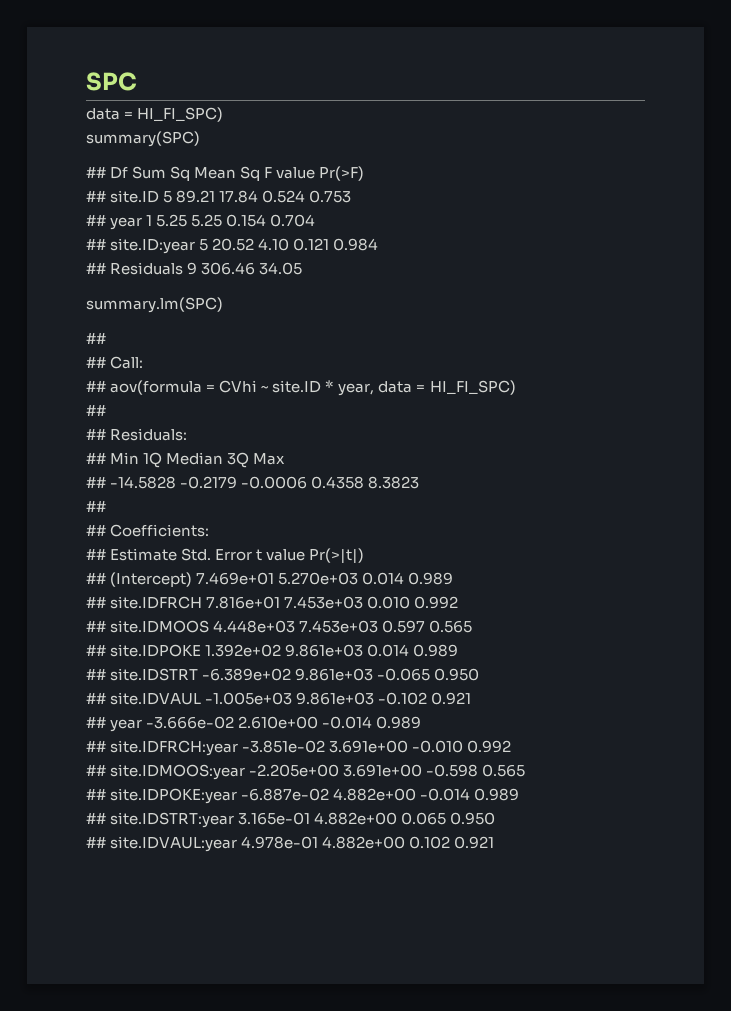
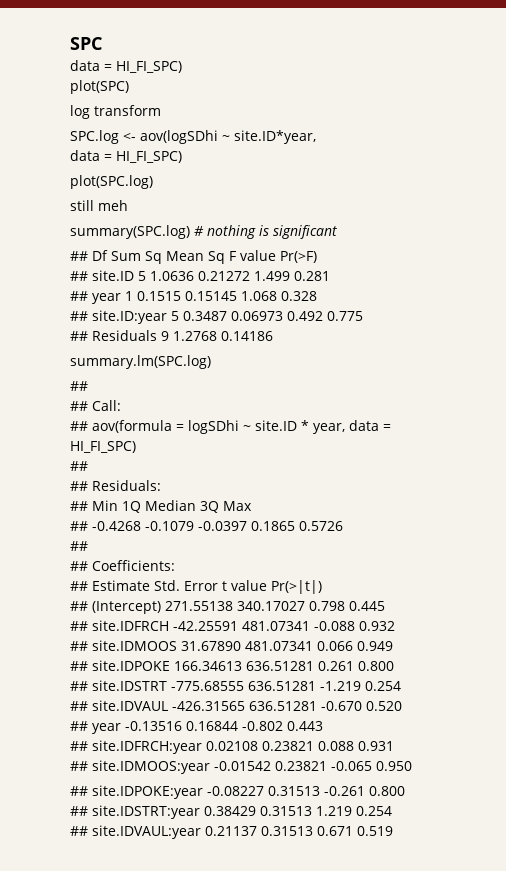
[86,131,200,147] summary(SPC) -> [70,80,129,94] [70,105,161,119] [70,130,316,144] [70,150,182,163] [70,175,153,189] [70,200,128,211] [70,225,337,239] plot(SPC) // log transform // SPC.log <- aov(logSDhi ~ site.ID*year, // data = HI_FI_SPC) // plot(SPC.log) // still meh // summary(SPC.log) # nothing is significant
[176,190,352,203] 89.21 17.84 0.524 0.753 -> [150,271,330,281] 1.0636 0.21272 1.499 0.281
[156,214,316,227] 5.25 5.25 0.154 0.704 -> [137,291,317,301] 0.1515 0.15145 1.068 0.328
[212,238,379,251] 20.52 4.10 0.121 0.984 -> [183,311,363,321] 0.3487 0.06973 0.492 0.775
[201,262,303,275] [86,297,223,313] 306.46 34.05 // summary.lm(SPC) -> [173,331,273,341] [70,355,211,369] 1.2768 0.14186 // summary.lm(SPC.log)
[219,380,258,393] CVhi -> [188,420,239,434] logSDhi
[110,476,420,489] -14.5828 -0.2179 -0.0006 0.4358 8.3823 -> [92,521,343,531] -0.4268 -0.1079 -0.0397 0.1865 0.5726
[196,572,454,585] [86,596,459,609] [86,620,473,633] [86,644,459,657] [86,668,480,681] [86,692,472,705] [86,716,422,732] [86,740,512,756] [86,764,526,780] [86,788,520,804] [86,812,496,828] [86,836,495,852] 7.469e+01 5.270e+03 0.014 0.989 // ## site.IDFRCH 7.816e+01 7.453e+03 0.010 0.992 // ## site.IDMOOS 4.448e+03 7.453e+03 0.597 0.565 // ## site.IDPOKE 1.392e+02 9.861e+03 0.014 0.989 // ## site.IDSTRT -6.389e+02 9.861e+03 -0.065 0.950 // ## site.IDVAUL -1.005e+03 9.861e+03 -0.102 0.921 // ## year -3.666e-02 2.610e+00 -0.014 0.989 // ## site.IDFRCH:year -3.851e-02 3.691e+00 -0.010 0.992 // ## site.IDMOOS:year -2.205e+00 3.691e+00 -0.598 0.565 // ## site.IDPOKE:year -6.887e-02 4.882e+00 -0.014 0.989 // ## site.IDSTRT:year 3.165e-01 4.882e+00 0.065 0.950 // ## site.IDVAUL:year 4.978e-01 4.882e+00 0.102 0.921 -> [165,601,385,611] [70,620,395,631] [70,640,393,651] [70,660,394,671] [70,680,401,691] [70,700,402,711] [70,721,323,734] [70,740,394,754] [70,760,412,774] [70,785,405,799] [70,805,392,819] [70,825,393,839] 271.55138 340.17027 0.798 0.445 // ## site.IDFRCH -42.25591 481.07341 -0.088 0.932 // ## site.IDMOOS 31.67890 481.07341 0.066 0.949 // ## site.IDPOKE 166.34613 636.51281 0.261 0.800 // ## site.IDSTRT -775.68555 636.51281 -1.219 0.254 // ## site.IDVAUL -426.31565 636.51281 -0.670 0.520 // ## year -0.13516 0.16844 -0.802 0.443 // ## site.IDFRCH:year 0.02108 0.23821 0.088 0.931 // ## site.IDMOOS:year -0.01542 0.23821 -0.065 0.950 // ## site.IDPOKE:year -0.08227 0.31513 -0.261 0.800 // ## site.IDSTRT:year 0.38429 0.31513 1.219 0.254 // ## site.IDVAUL:year 0.21137 0.31513 0.671 0.519

